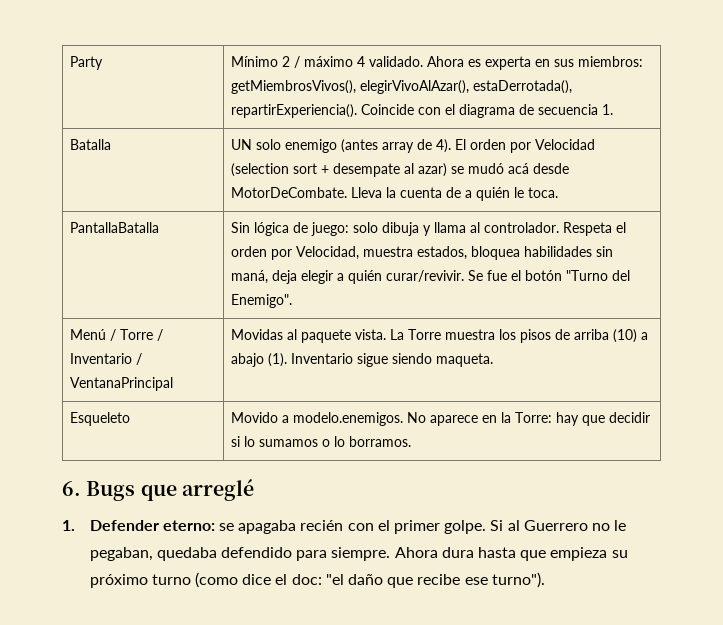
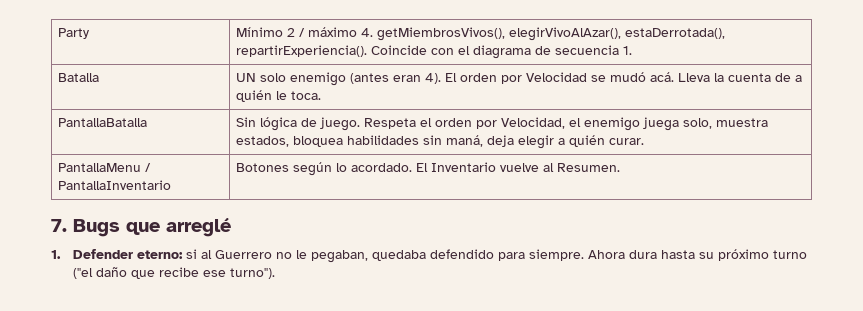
[357,56,644,70] 4 validado. Ahora es experta en sus miembros: -> [361,28,374,37] 4.
[382,139,433,153] array de -> [393,75,422,82] eran
[231,163,570,177] [231,187,348,198] (selection sort + desempate al azar) se mudó acá desde MotorDeCombate. -> [591,72,675,82] se mudó acá.
[311,222,560,236] juego: solo dibuja y llama al controlador. -> [320,117,361,131] juego.
(360, 253) none -> [569,117,713,131] el enemigo juega solo,
[386,270,631,282] [231,294,293,308] [70,329,164,341] [70,353,143,365] [70,377,174,391] [231,329,649,343] [231,353,494,367] [70,412,131,426] [231,412,651,426] [231,436,412,447] [62,481,81,496] curar/revivir. Se fue el botón "Turno del Enemigo". // Menú / Torre / Inventario / VentanaPrincipal | Movidas al paquete vista. La Torre muestra los pisos de arriba (10) a abajo (1). Inventario sigue siendo maqueta. // Esqueleto | Movido a modelo.enemigos. No aparece en la Torre: hay que decidir si lo sumamos o lo borramos. // 6. -> [609,138,645,145] [58,163,152,172] [58,180,172,190] [236,162,621,176] [51,219,67,232] curar. // PantallaMenu / PantallaInventario | Botones según lo acordado. El Inventario vuelve al Resumen. // 7.
[219,520,504,534] se apagaba recién con el primer golpe. Si -> [185,249,197,259] si
[520,547,608,561] que empieza -> (695, 254) none
[195,572,344,588] (como dice el doc: "el -> [72,268,93,279] ("el

